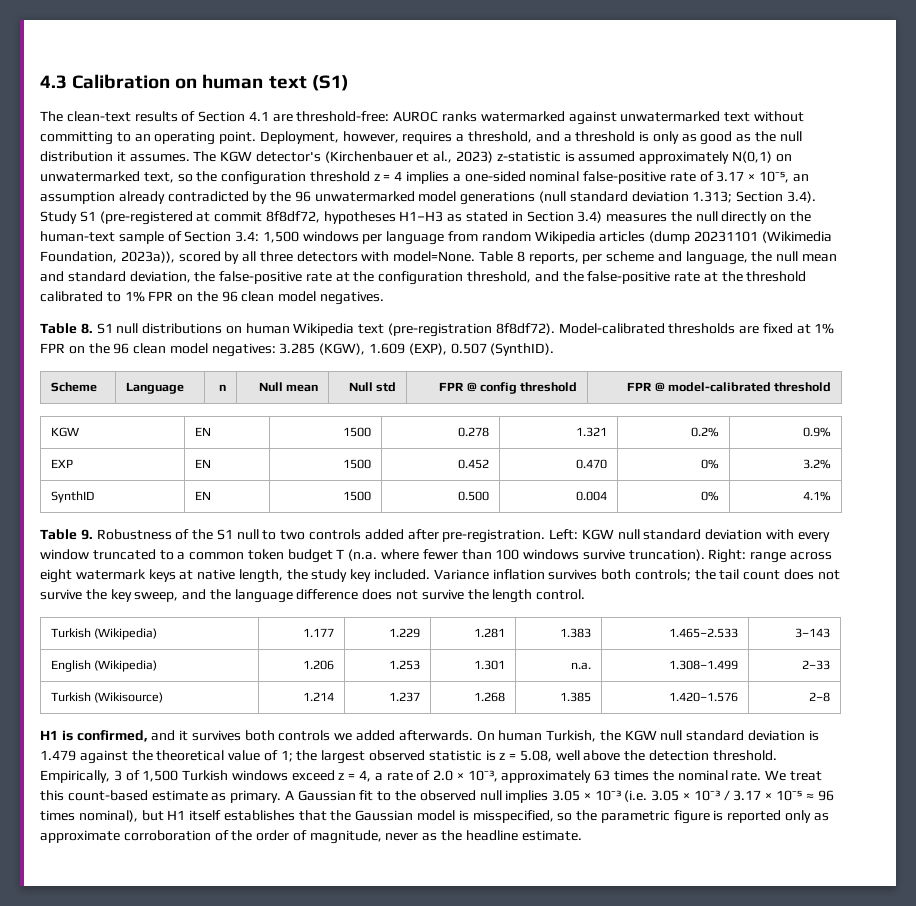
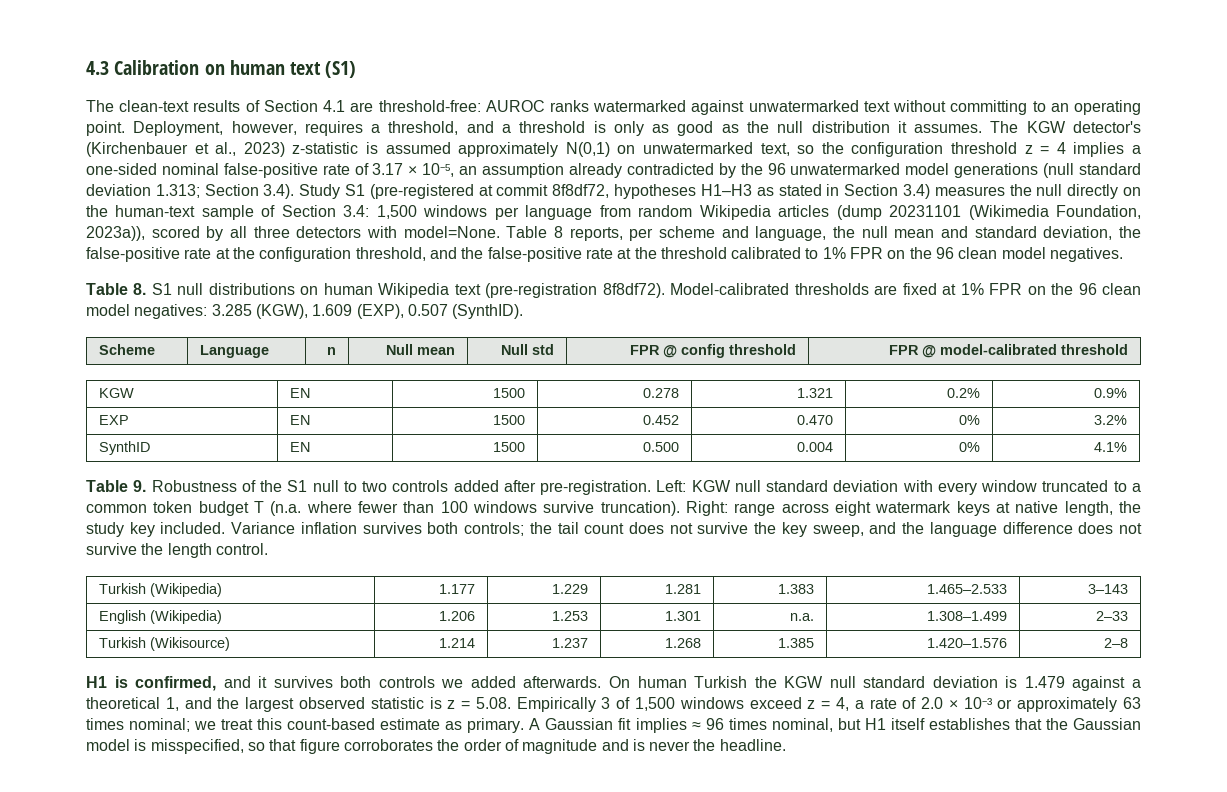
[546,730,597,742] Turkish, -> [694,676,748,688] Turkish
[131,750,293,762] the theoretical value of 1; -> [1131,679,1141,688] [86,697,212,711] a theoretical 1, and
[519,750,777,762] [40,770,110,783] 5.08, well above the detection threshold. Empirically, -> [475,697,596,712] 5.08. Empirically
[182,770,229,781] Turkish -> (675, 704) none
[467,770,498,782] 10⁻³, -> [963,697,1013,709] 10⁻³ or
[652,770,787,781] the nominal rate. We -> [129,718,217,732] nominal; we
[377,790,802,803] to the observed null implies 3.05 × 10⁻³ (i.e. 3.05 × 10⁻³ / 3.17 × 10⁻⁵ -> [635,718,687,733] implies
[78,810,138,822] nominal), -> [771,718,833,732] nominal,
[576,810,829,824] [40,830,582,844] the parametric figure is reported only as approximate corroboration of the order of magnitude, never as the headline estimate. -> [269,739,786,754] that figure corroborates the order of magnitude and is never the headline.

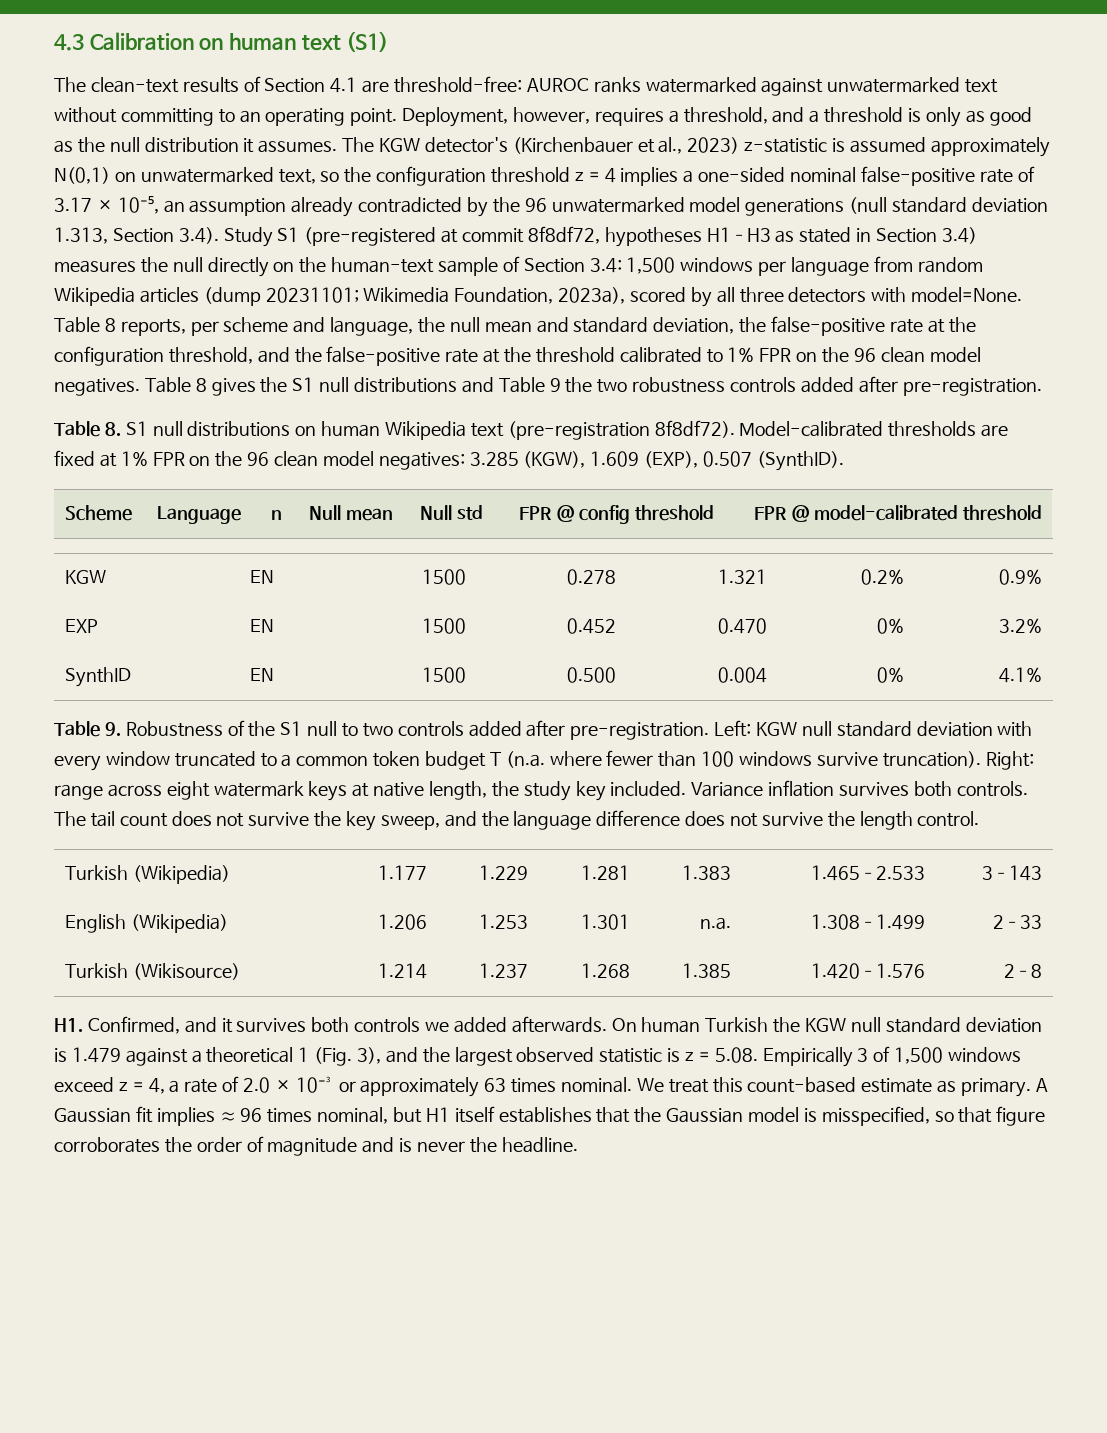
[155,184,200,198] 1.313; -> [54,227,108,244] 1.313,
[889,205,1142,220] [86,226,145,241] 20231101 (Wikimedia Foundation, 2023a)), -> [265,287,626,304] 20231101; Wikimedia Foundation, 2023a),
(1124, 254) none -> [144,376,1042,396] Table 8 gives the S1 null distributions and Table 9 the two robustness controls added after pre-registration.
[464,522,552,536] controls; the -> [956,781,1028,797] [54,811,86,826] controls. The
[86,676,217,691] H1 is confirmed, -> [54,1016,180,1034] H1. Confirmed,
[165,697,179,711] 1, -> [298,1047,382,1066] 1 (Fig. 3),
[129,718,217,732] nominal; we -> [561,1077,664,1093] nominal. We

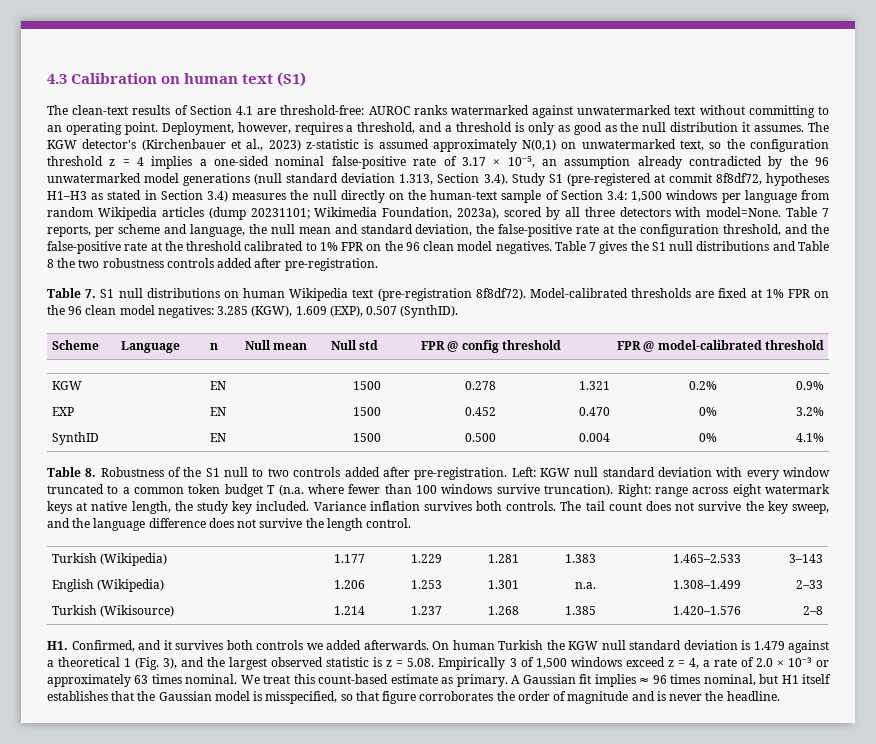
[104,318,116,332] 8 -> [822,208,829,217] 7
[195,378,207,392] 8 -> [589,242,597,251] 7
[549,378,561,392] 9 -> [47,259,54,268] 8
[104,422,121,436] 8. -> [85,289,97,298] 7.
[104,722,121,736] 9. -> [85,468,97,477] 8.

